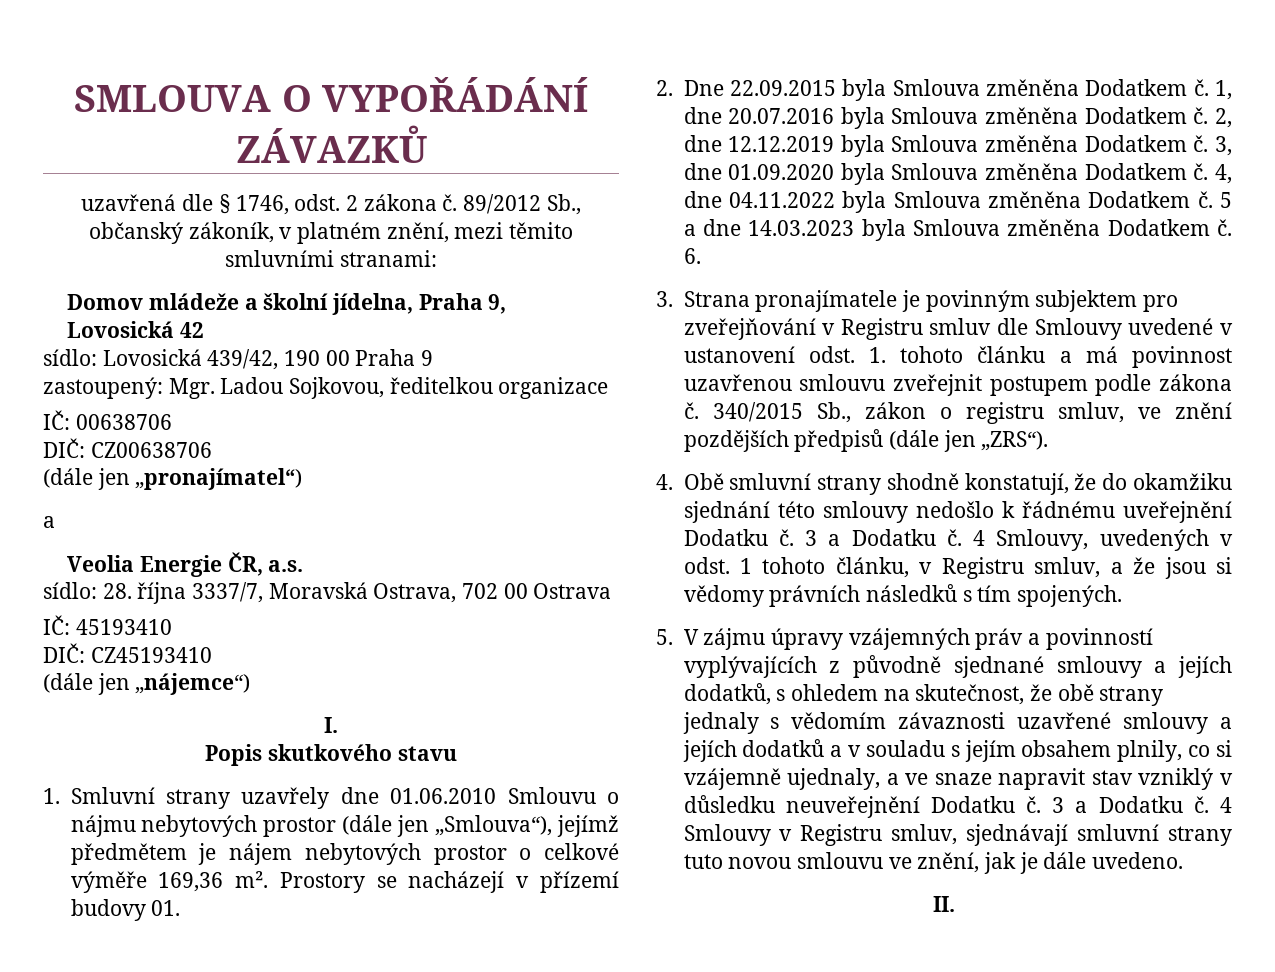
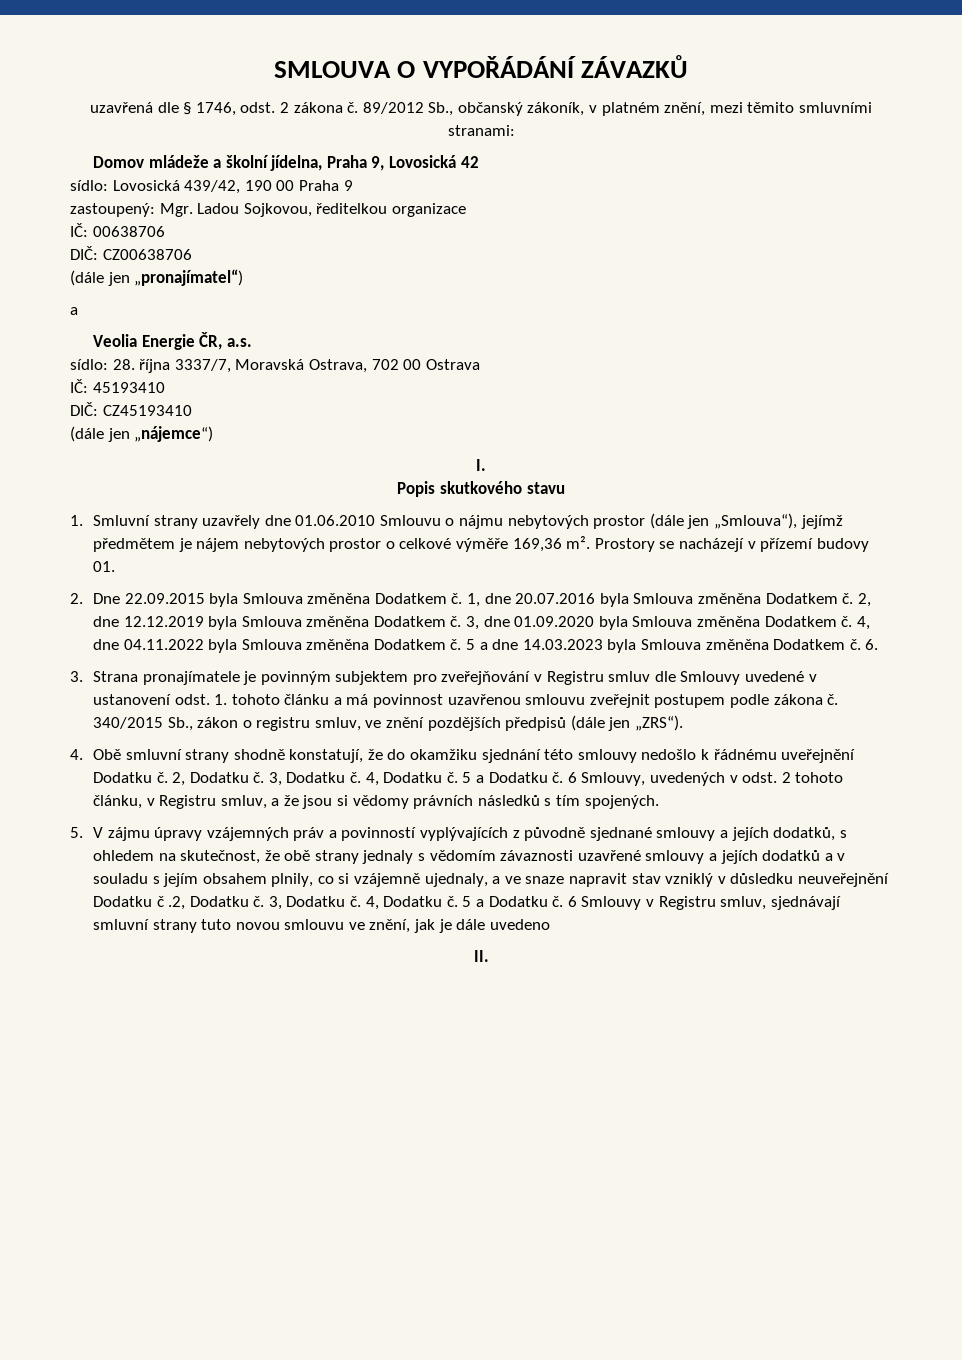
[805,529,986,546] 3 a Dodatku č. 4 -> [172,772,577,786] 2, Dodatku č. 3, Dodatku č. 4, Dodatku č. 5 a Dodatku č. 6
[739,558,752,574] 1 -> [781,772,791,783] 2
[1026,796,1232,813] č. 3 a Dodatku č. 4 -> [156,896,577,910] č .2, Dodatku č. 3, Dodatku č. 4, Dodatku č. 5 a Dodatku č. 6
[1091,852,1183,869] uvedeno. -> [489,919,550,930] uvedeno

